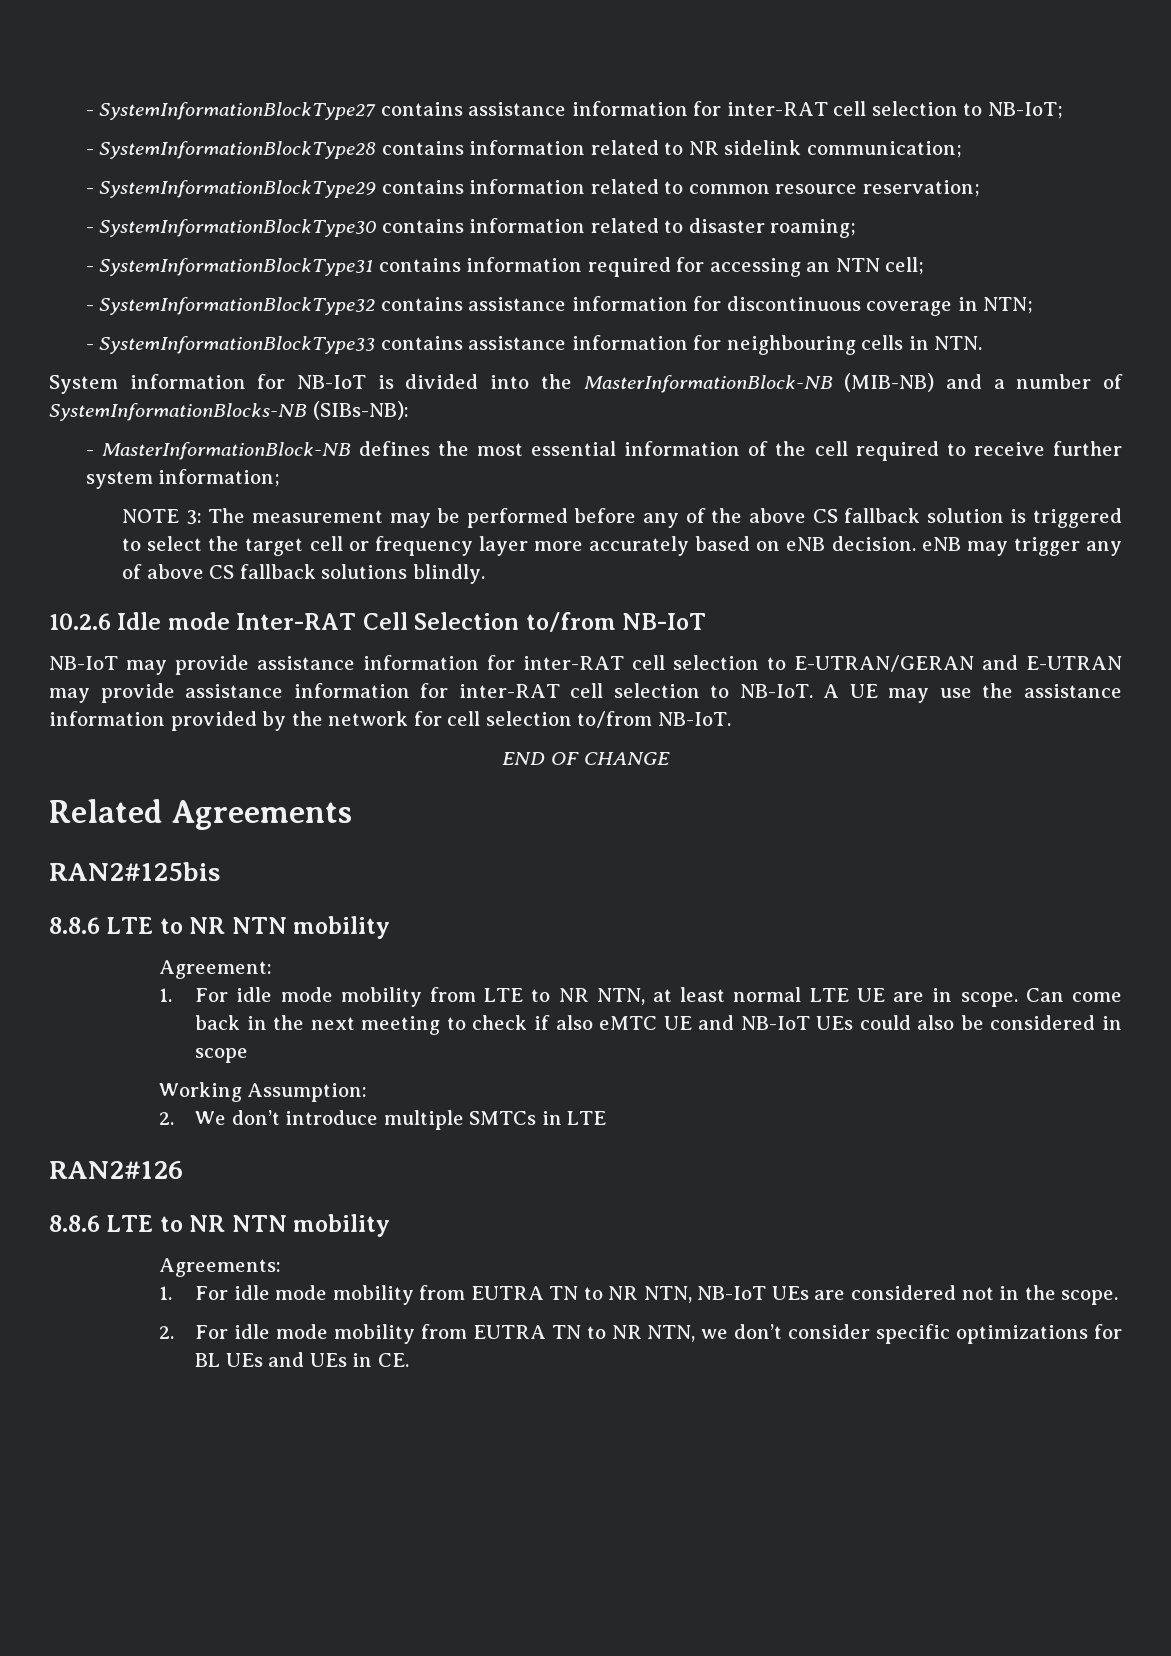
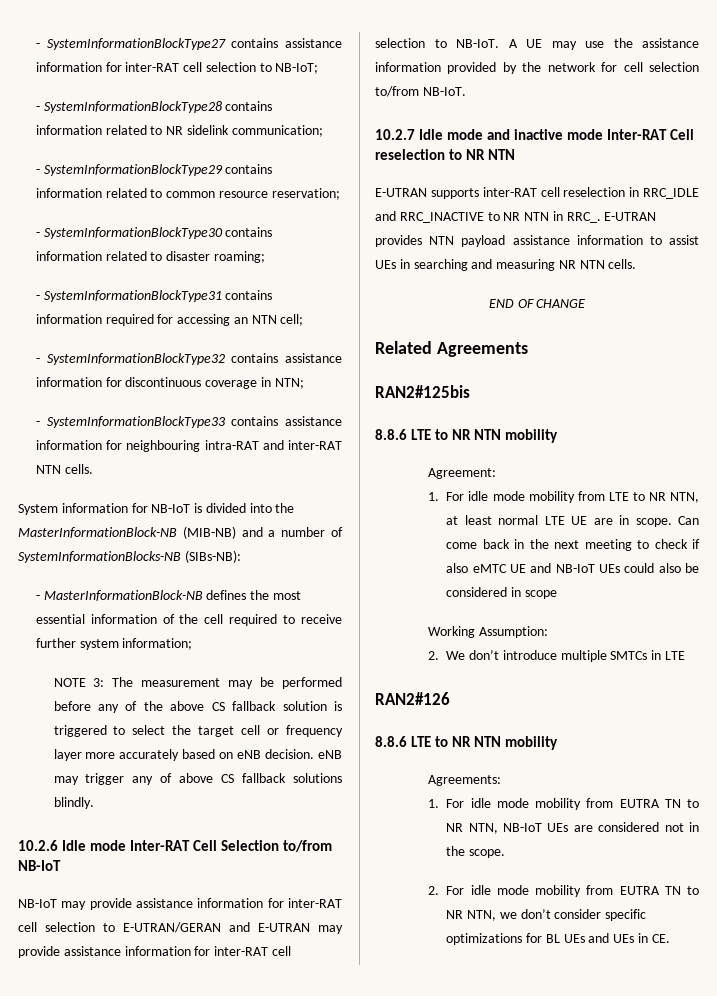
[861,335,983,350] cells in NTN. -> [204,440,343,450] [35,464,93,474] intra-RAT and inter-RAT NTN cells.
(731, 719) none -> [375,129,695,140] [375,149,516,160] [375,187,699,199] [375,211,657,223] [375,235,699,247] [375,259,637,271] // 10.2.7 Idle mode and inactive mode Inter-RAT Cell reselection to NR NTN // E-UTRAN supports inter-RAT cell reselection in RRC_IDLE and RRC_INACTIVE to NR NTN in RRC_. E-UTRAN provides NTN payload assistance information to assist UEs in searching and measuring NR NTN cells.

